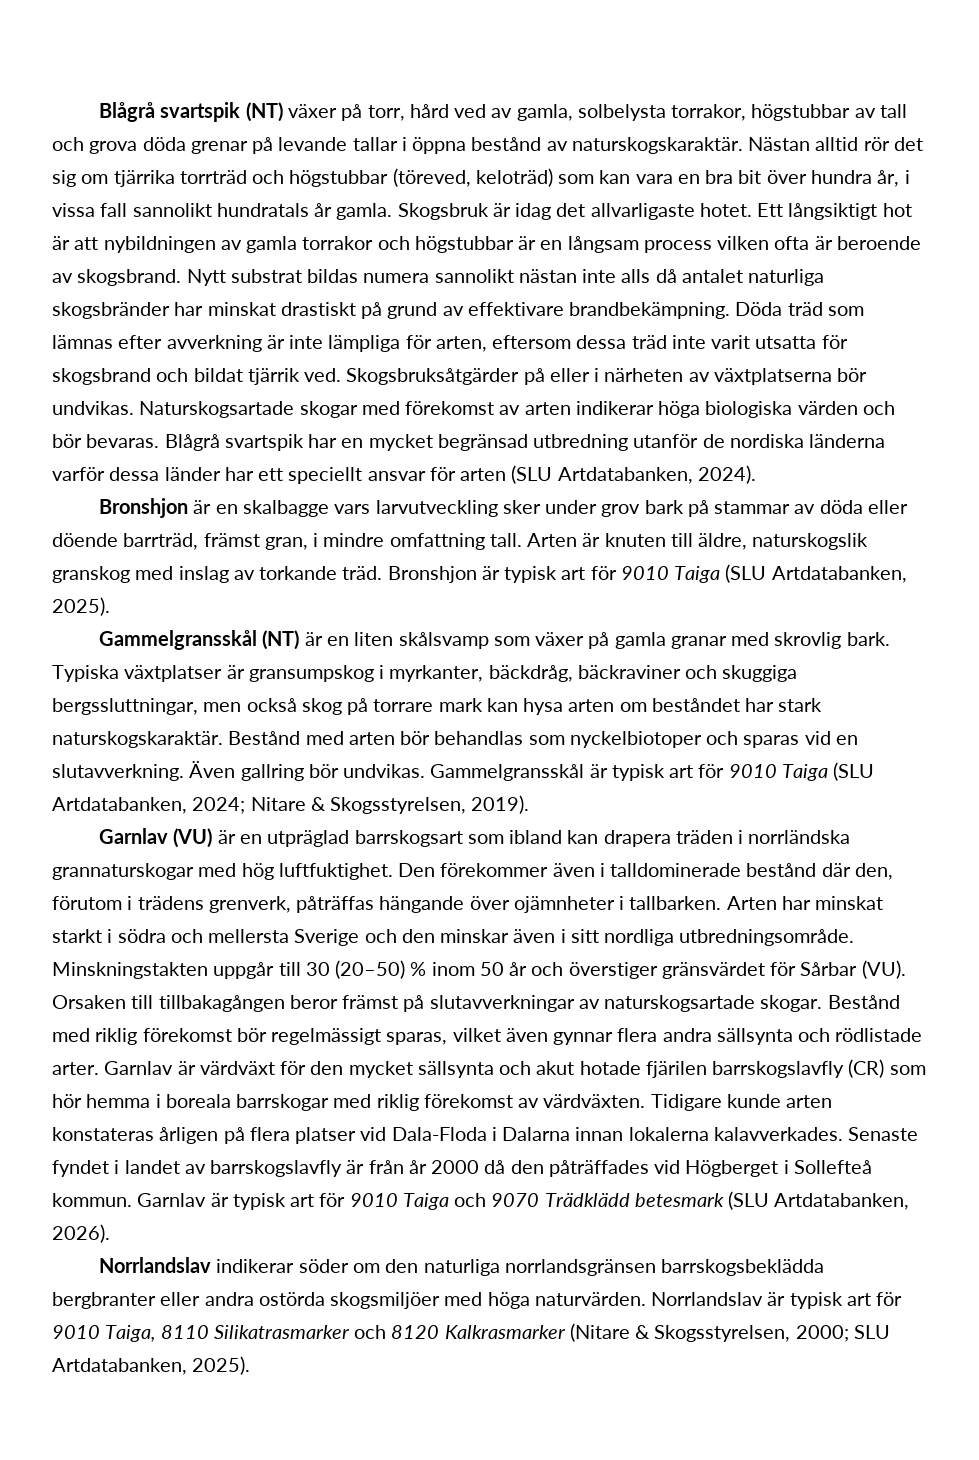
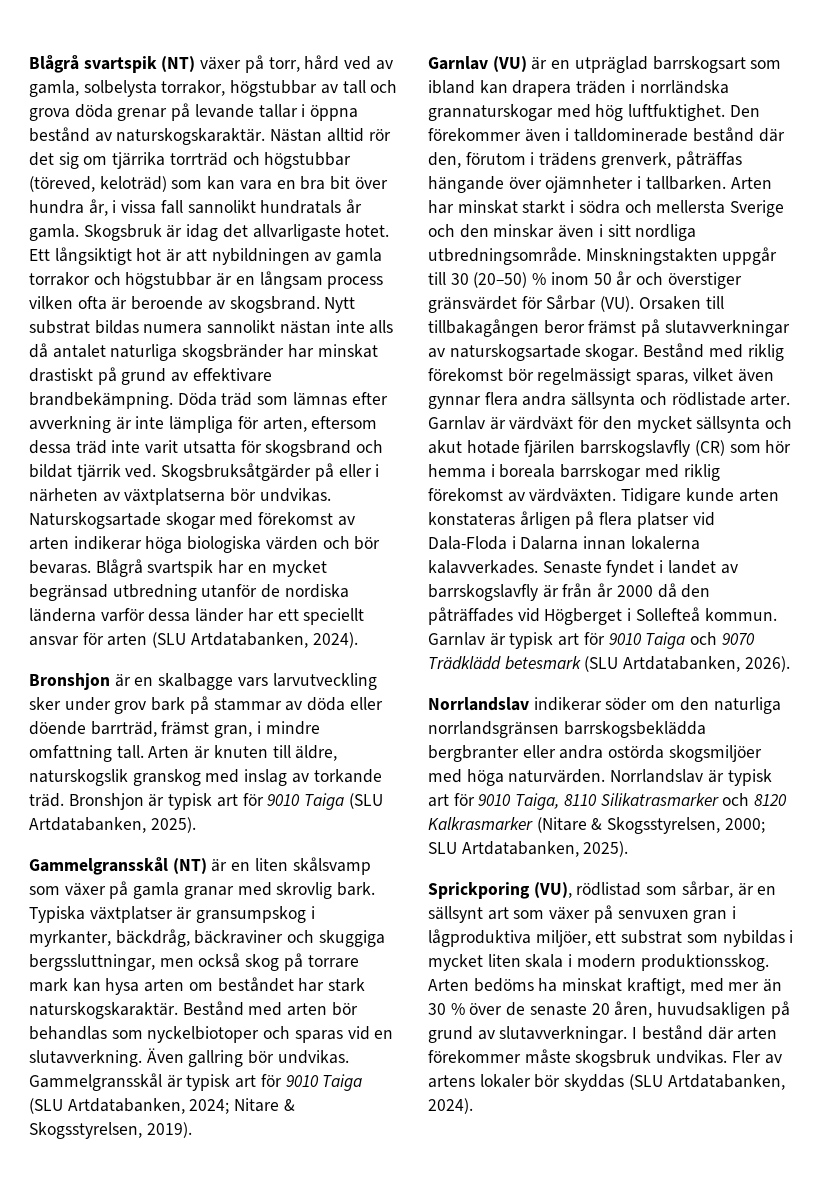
(251, 1365) none -> [428,881,777,899] [428,905,737,923] [428,929,794,947] [428,954,769,971] [428,978,783,995] [428,1001,790,1019] [428,1025,778,1043] [428,1049,782,1067] [428,1074,785,1091] [428,1098,473,1114] // Sprickporing (VU), rödlistad som sårbar, är en sällsynt art som växer på senvuxen gran i lågproduktiva miljöer, ett substrat som nybildas i mycket liten skala i modern produktionsskog. Arten bedöms ha minskat kraftigt, med mer än 30 % över de senaste 20 åren, huvudsakligen på grund av slutavverkningar. I bestånd där arten förekommer måste skogsbruk undvikas. Fler av artens lokaler bör skyddas (SLU Artdatabanken, 2024).

